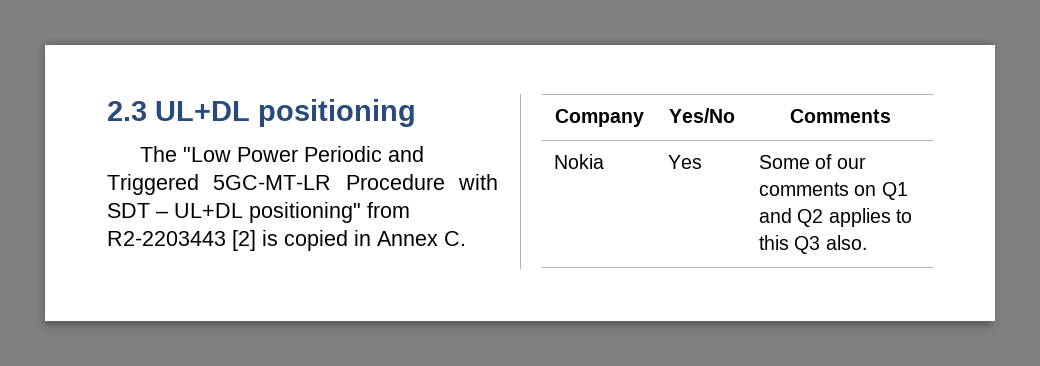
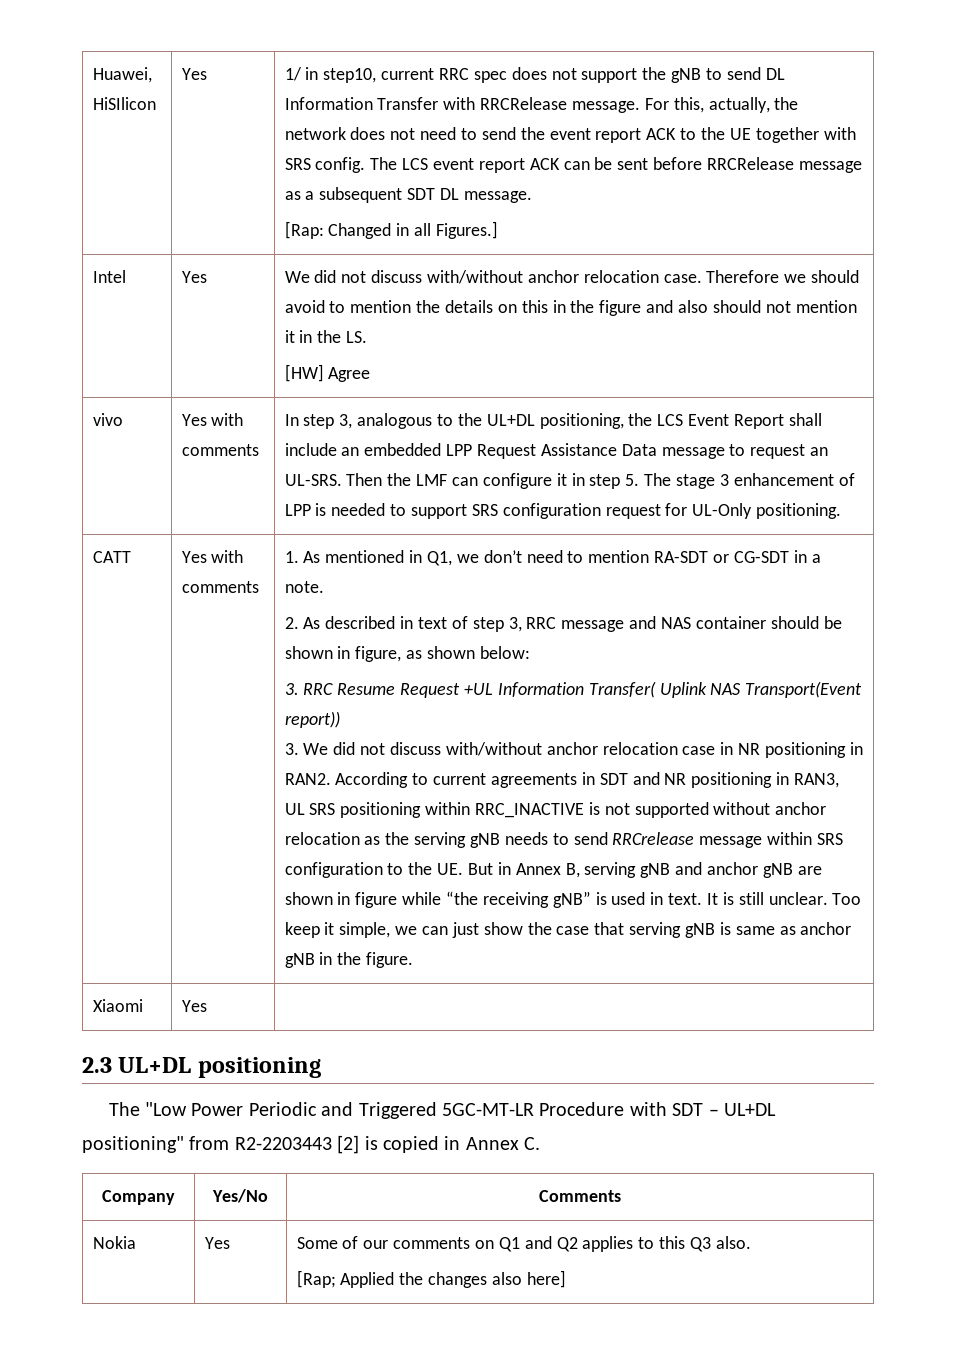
(107, 111) none -> [92,67,152,83] [92,97,156,110] [181,68,207,80] [284,67,785,83] [284,97,799,113] [284,127,856,143] [284,157,862,173] [284,187,532,203] [284,221,498,239] [92,270,126,283] [181,271,207,283] [284,270,860,284] [284,300,857,316] [284,330,368,343] [284,364,371,382] [92,413,123,426] [181,413,244,426] [181,444,259,456] [284,413,822,429] [284,443,829,459] [284,473,855,489] [284,503,842,519] [92,551,131,563] [181,550,244,563] [181,581,259,593] [284,550,821,566] [284,581,324,593] [284,616,842,632] [284,646,530,662] [284,681,863,698] [284,711,340,728] [284,742,863,758] [284,772,839,788] [284,802,827,818] [284,832,843,848] [284,862,822,878] [284,891,862,908] [284,922,852,938] [284,952,414,968] [92,999,143,1012] [181,1000,207,1012] Huawei, HiSIlicon | Yes | 1/ in step10, current RRC spec does not support the gNB to send DL Information Transfer with RRCRelease message. For this, actually, the network does not need to send the event report ACK to the UE together with SRS config. The LCS event report ACK can be sent before RRCRelease message as a subsequent SDT DL message. // [Rap: Changed in all Figures.] // Intel | Yes | We did not discuss with/without anchor relocation case. Therefore we should avoid to mention the details on this in the figure and also should not mention it in the LS. // [HW] Agree // vivo | Yes with comments | In step 3, analogous to the UL+DL positioning, the LCS Event Report shall include an embedded LPP Request Assistance Data message to request an UL-SRS. Then the LMF can configure it in step 5. The stage 3 enhancement of LPP is needed to support SRS configuration request for UL-Only positioning. // CATT | Yes with comments | 1. As mentioned in Q1, we don’t need to mention RA-SDT or CG-SDT in a note. // 2. As described in text of step 3, RRC message and NAS container should be shown in figure, as shown below: // 3. RRC Resume Request +UL Information Transfer( Uplink NAS Transport(Event report)) // 3. We did not discuss with/without anchor relocation case in NR positioning in RAN2. According to current agreements in SDT and NR positioning in RAN3, UL SRS positioning within RRC_INACTIVE is not supported without anchor relocation as the serving gNB needs to send RRCrelease message within SRS configuration to the UE. But in Annex B, serving gNB and anchor gNB are shown in figure while “the receiving gNB” is used in text. It is still unclear. Too keep it simple, we can just show the case that serving gNB is same as anchor gNB in the figure. // Xiaomi | Yes | //
(867, 242) none -> [296,1270,566,1288] // [Rap; Applied the changes also here]

